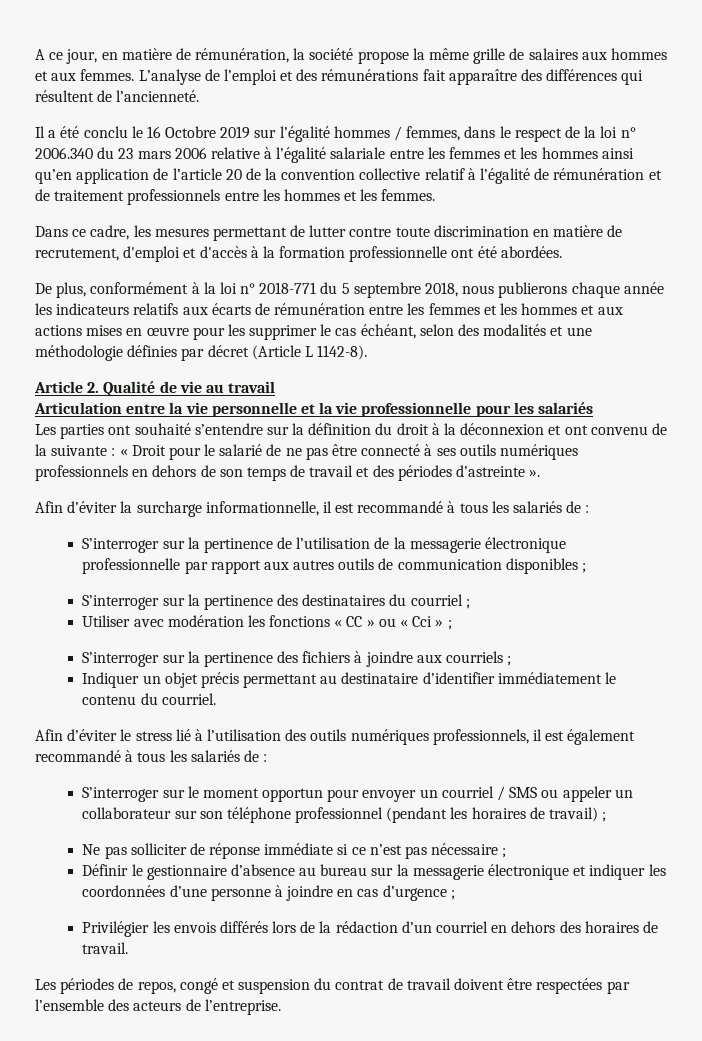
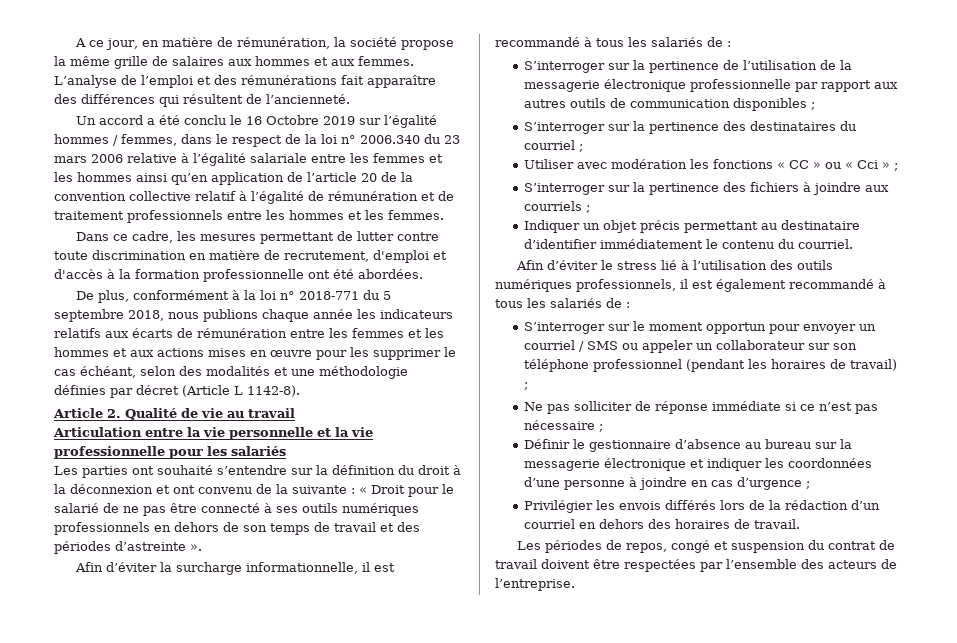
[35,126,45,138] Il -> [76,115,144,125] Un accord
[498,282,568,298] publierons -> [203,309,258,322] publions

